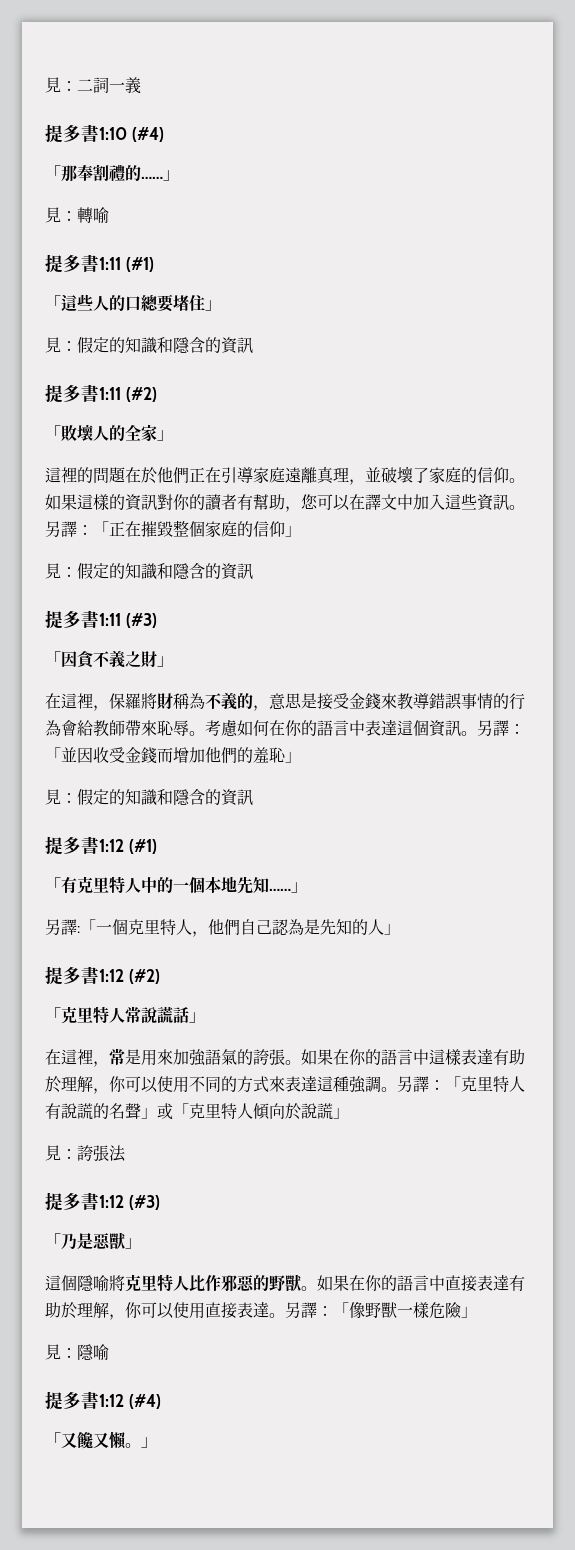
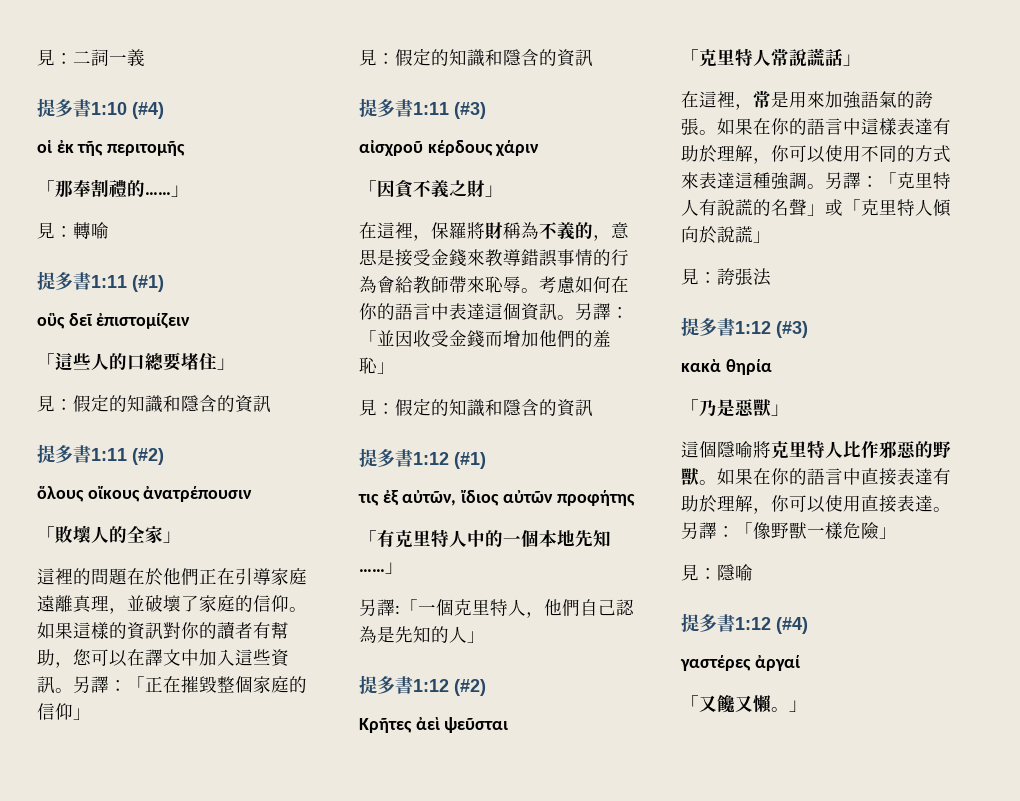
(164, 134) none -> [37,140,186,156] // οἱ ἐκ τῆς περιτομῆς
(154, 264) none -> [37,313,191,329] // οὓς δεῖ ἐπιστομίζειν
(157, 394) none -> [37,486,253,502] // ὅλους οἴκους ἀνατρέπουσιν
(157, 620) none -> [359,140,540,156] // αἰσχροῦ κέρδους χάριν
(157, 846) none -> [358,490,635,506] // τις ἐξ αὐτῶν, ἴδιος αὐτῶν προφήτης
(160, 976) none -> [359,717,509,733] // Κρῆτες ἀεὶ ψεῦσται
(160, 1202) none -> [681,359,772,375] // κακὰ θηρία
(161, 1401) none -> [680,655,800,671] // γαστέρες ἀργαί

